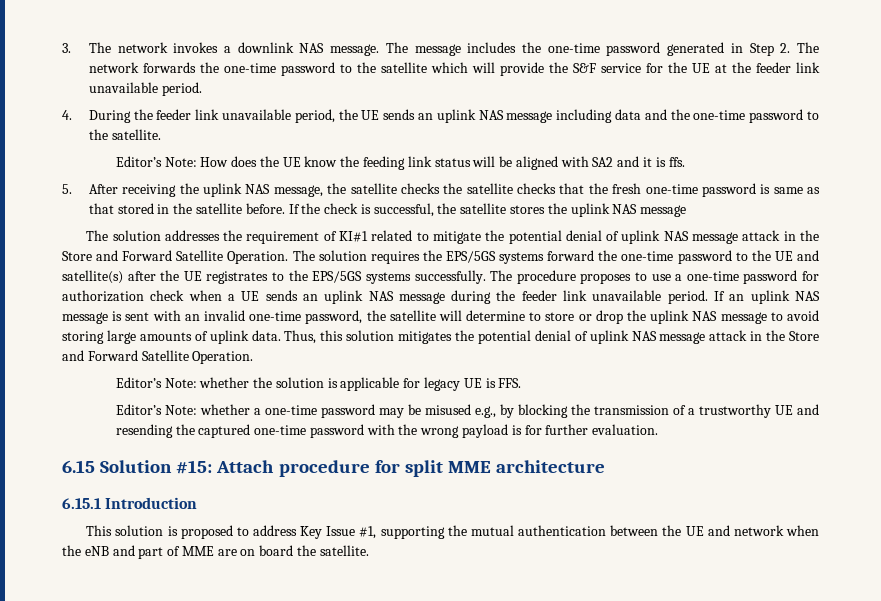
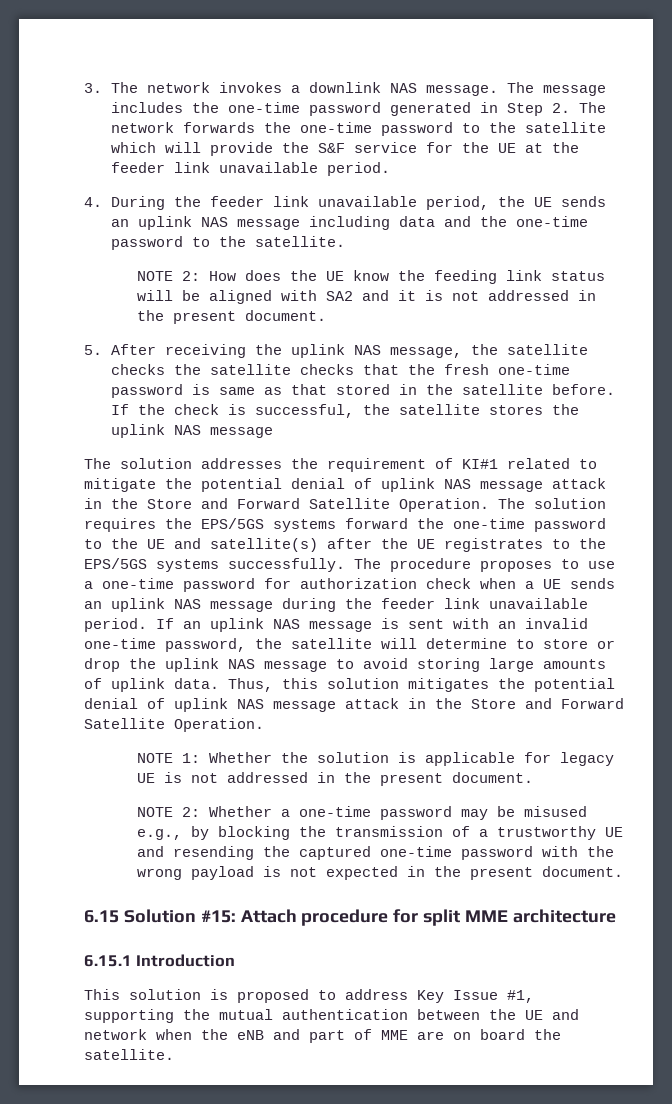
[115,156,197,167] Editor’s Note: -> [137,271,201,281] NOTE 2:
[668,157,685,167] ffs. -> [452,290,597,301] [137,310,327,324] not addressed in the present document.
[115,377,250,388] Editor’s Note: whether -> [137,752,273,763] NOTE 1: Whether
[498,378,522,388] [115,404,250,415] FFS. // Editor’s Note: whether -> [191,772,534,786] [137,806,273,817] not addressed in the present document. // NOTE 2: Whether
[524,424,659,435] for further evaluation. -> [290,866,624,880] not expected in the present document.

